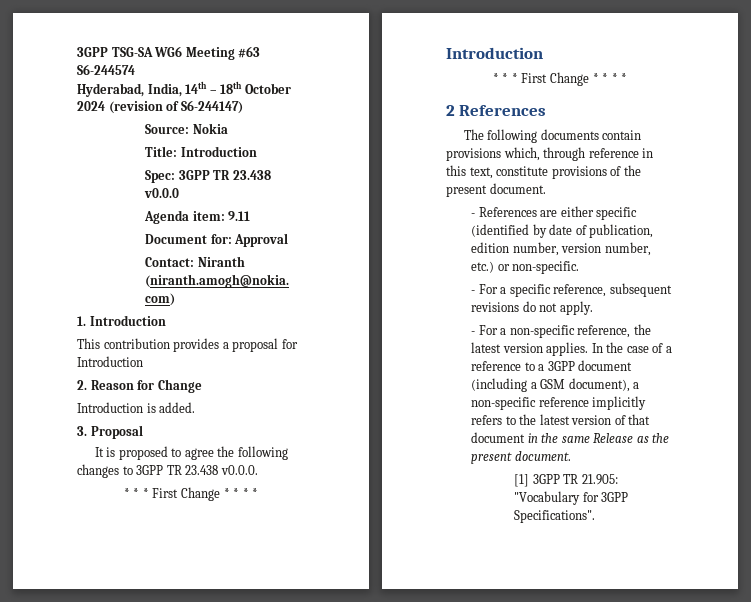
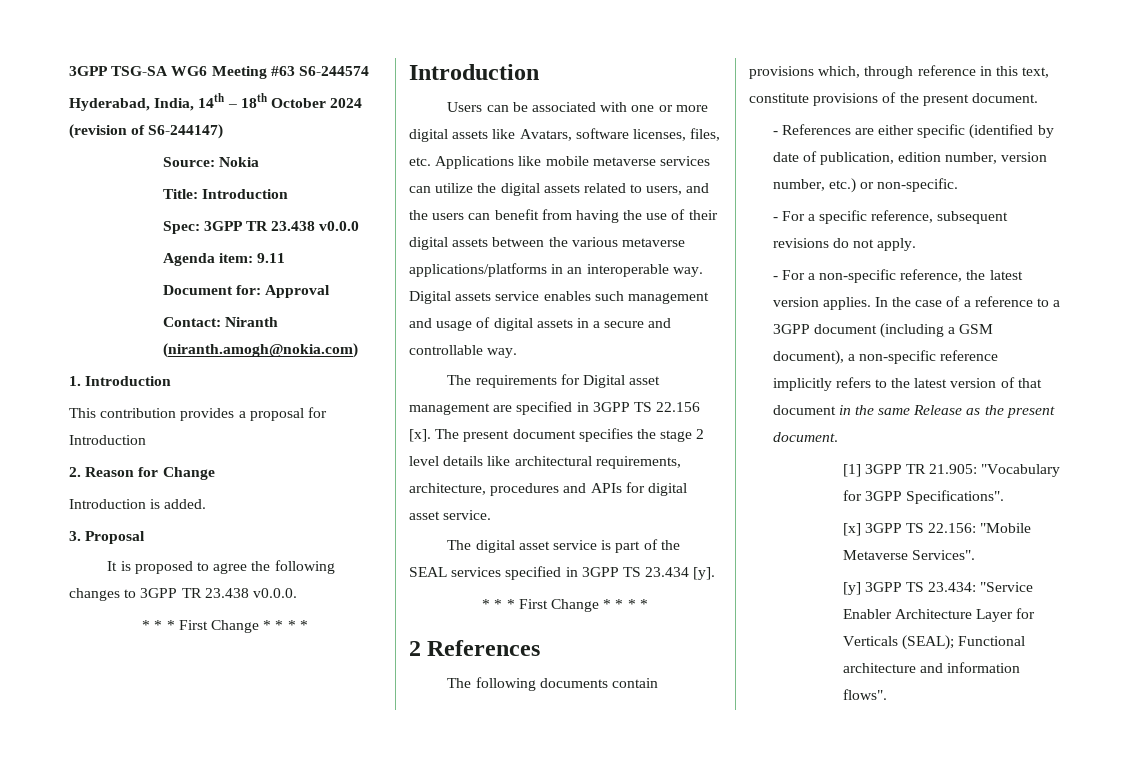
(543, 53) none -> [447,102,708,112] [409,128,721,142] [409,156,710,169] [409,183,710,196] [409,209,718,223] [409,237,685,250] [409,263,703,277] [409,291,709,304] [409,317,672,331] [409,345,518,358] [447,374,661,388] [409,401,701,415] [409,428,705,442] [409,456,681,469] [409,482,687,496] [409,510,492,520] [447,539,680,553] [409,566,716,580] // Users can be associated with one or more digital assets like Avatars, software licenses, files, etc. Applications like mobile metaverse services can utilize the digital assets related to users, and the users can benefit from having the use of their digital assets between the various metaverse applications/platforms in an interoperable way. Digital assets service enables such management and usage of digital assets in a secure and controllable way. // The requirements for Digital asset management are specified in 3GPP TS 22.156 [x]. The present document specifies the stage 2 level details like architectural requirements, architecture, procedures and APIs for digital asset service. // The digital asset service is part of the SEAL services specified in 3GPP TS 23.434 [y].
(596, 516) none -> [842,523,1032,536] [842,550,975,560] [842,582,1034,595] [842,608,1036,622] [842,635,1025,650] [842,662,1020,673] [842,689,887,700] // [x] 3GPP TS 22.156: "Mobile Metaverse Services". // [y] 3GPP TS 23.434: "Service Enabler Architecture Layer for Verticals (SEAL); Functional architecture and information flows".

